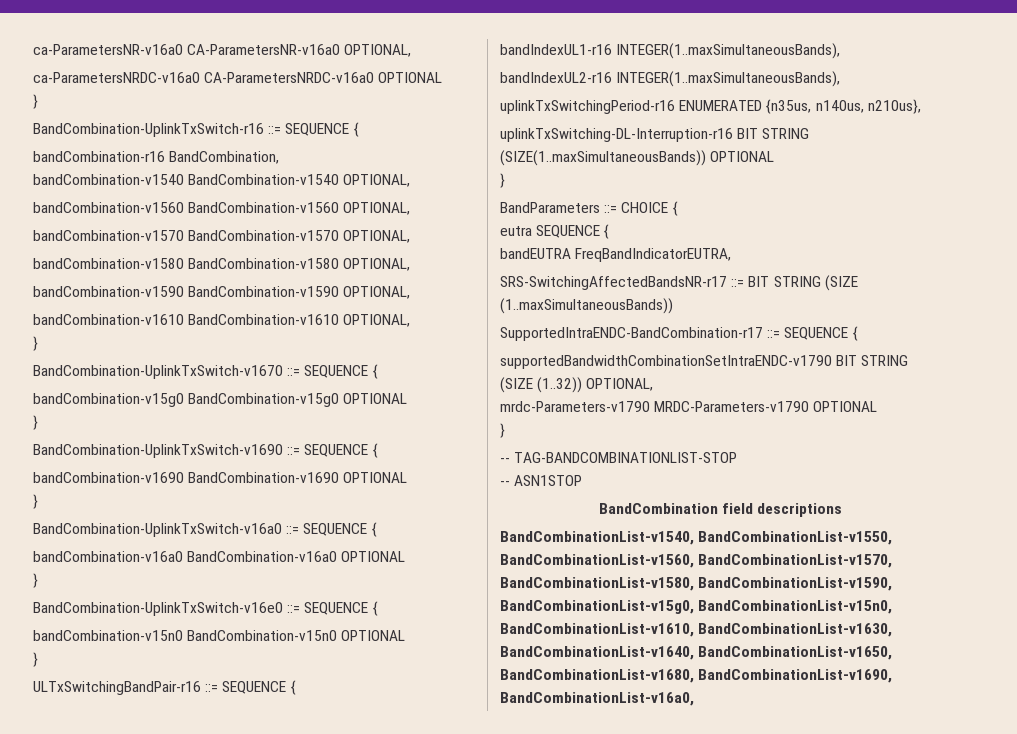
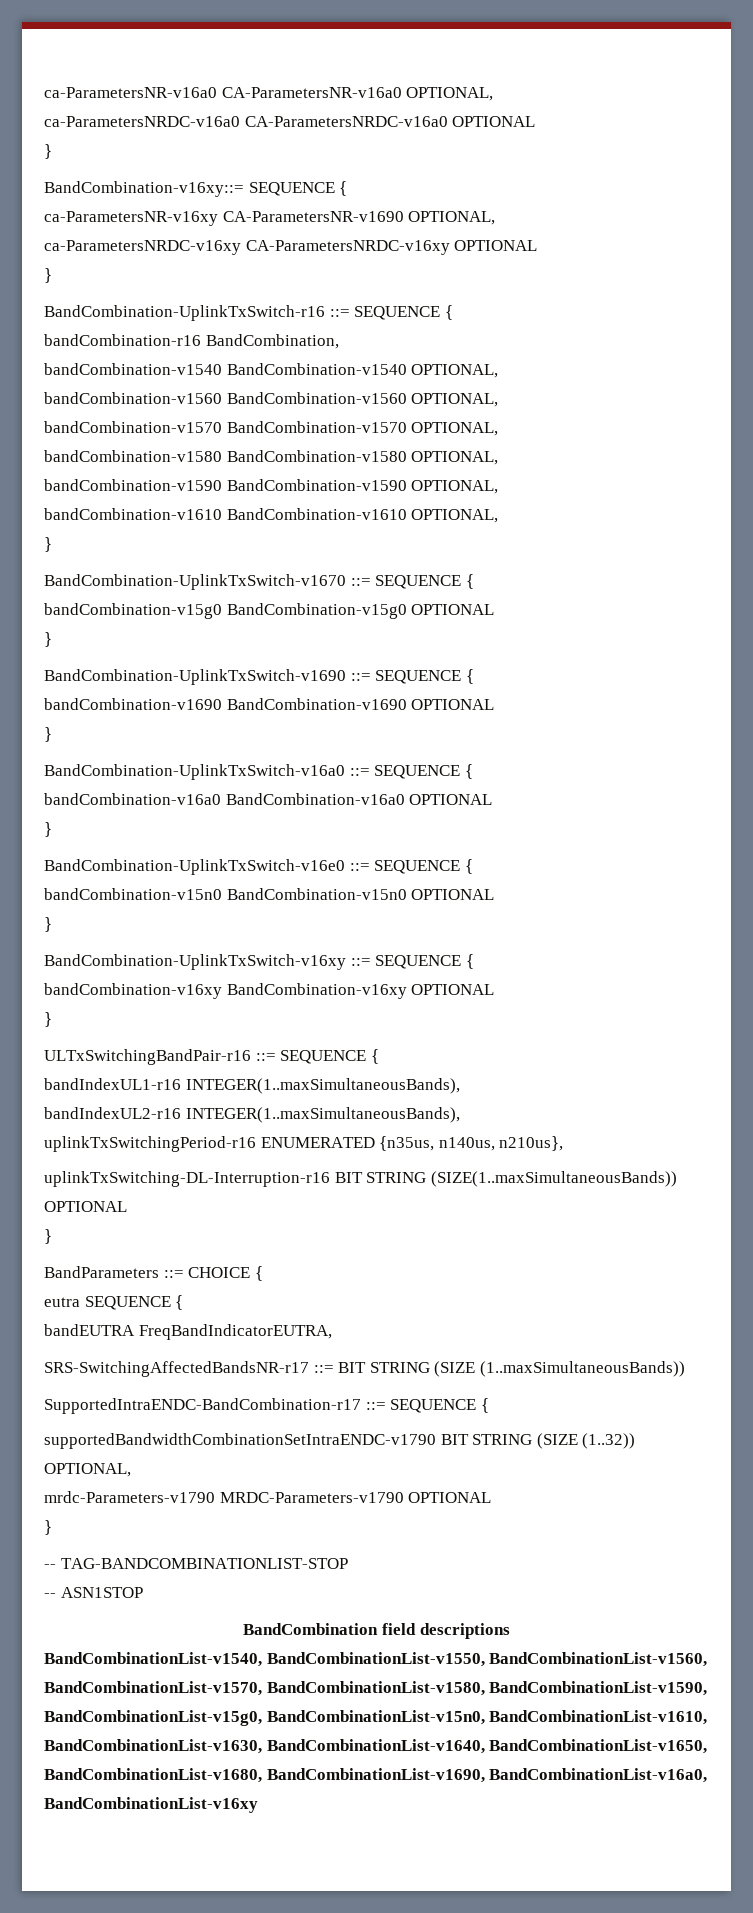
(38, 101) none -> [44,181,348,197] [44,211,496,226] [44,240,538,255] [44,268,52,283] // BandCombination-v16xy::= SEQUENCE { // ca-ParametersNR-v16xy CA-ParametersNR-v1690 OPTIONAL, // ca-ParametersNRDC-v16xy CA-ParametersNRDC-v16xy OPTIONAL // }
(38, 659) none -> [44,954,474,970] [44,983,495,999] [44,1012,52,1027] // BandCombination-UplinkTxSwitch-v16xy ::= SEQUENCE { // bandCombination-v16xy BandCombination-v16xy OPTIONAL // }
(694, 699) none -> [44,1797,258,1813] BandCombinationList-v16xy

